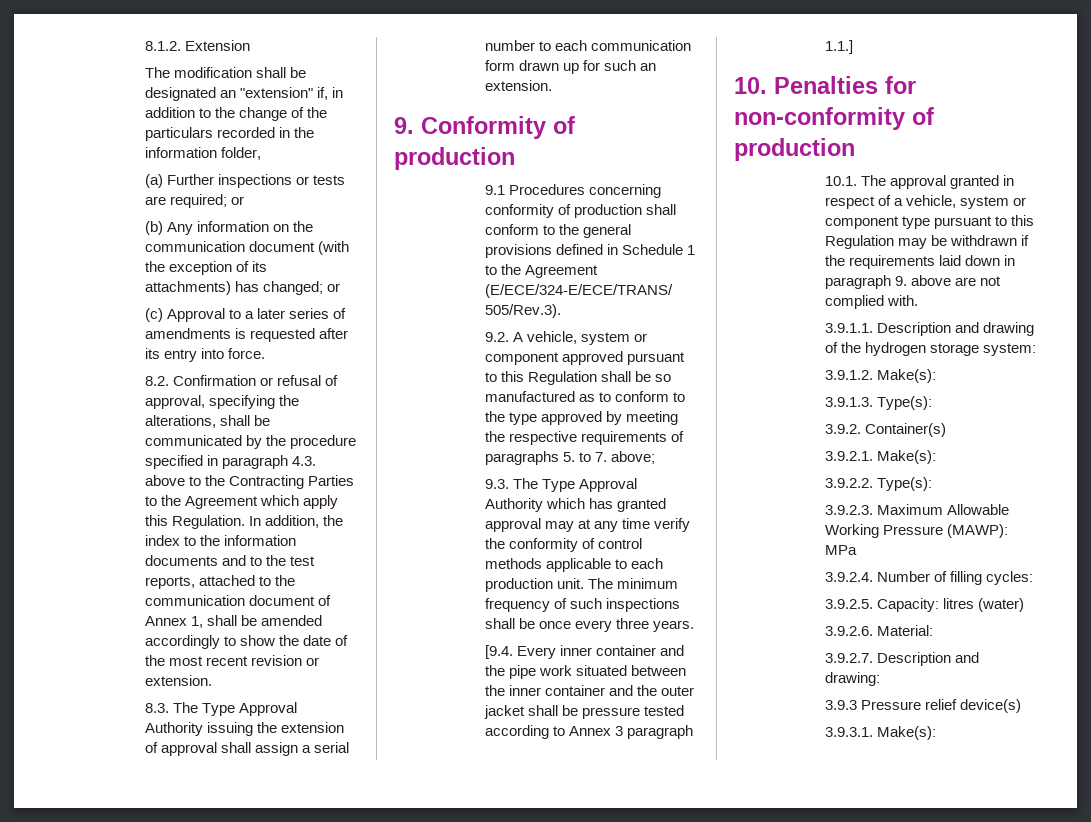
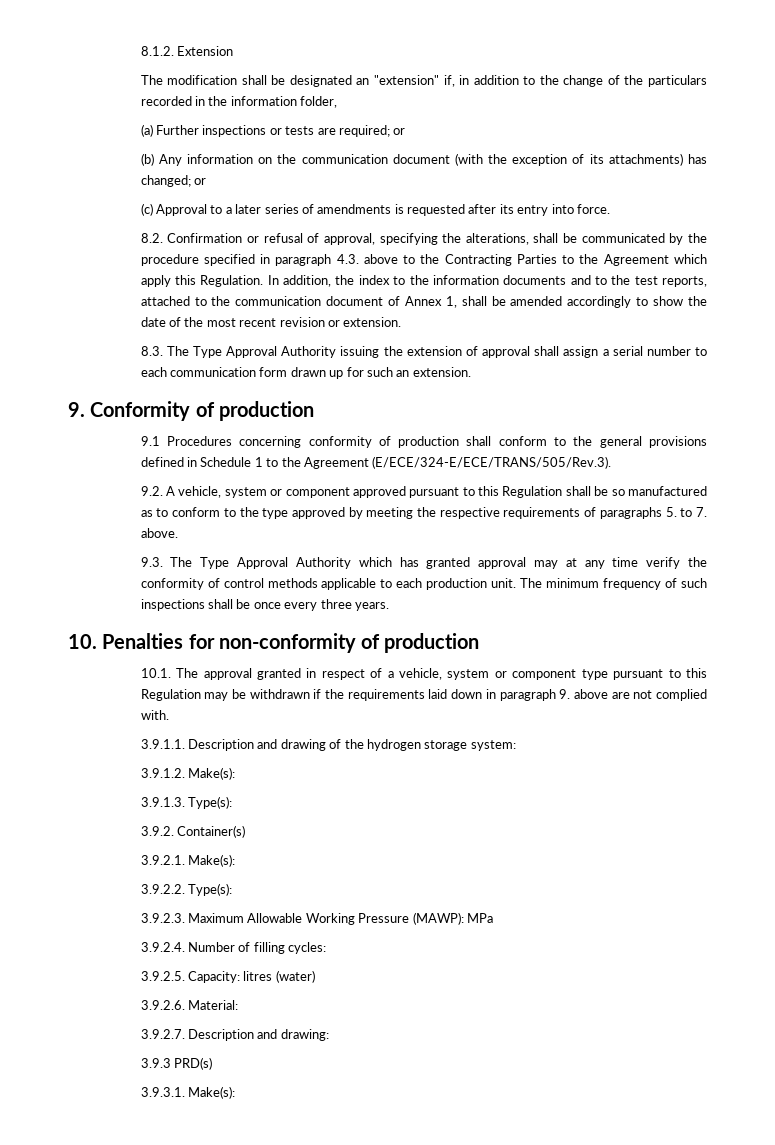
[611,451,656,464] above; -> [140,528,178,538] above.
[484,645,685,659] [484,665,687,679] [484,685,695,696] [483,705,685,719] [484,725,694,739] [824,40,853,54] // [9.4. Every inner container and the pipe work situated between the inner container and the outer jacket shall be pressure tested according to Annex 3 paragraph 1.1.] -> (389, 606) none
[860,699,1022,713] Pressure relief device(s) -> [174,1057,213,1070] PRD(s)

